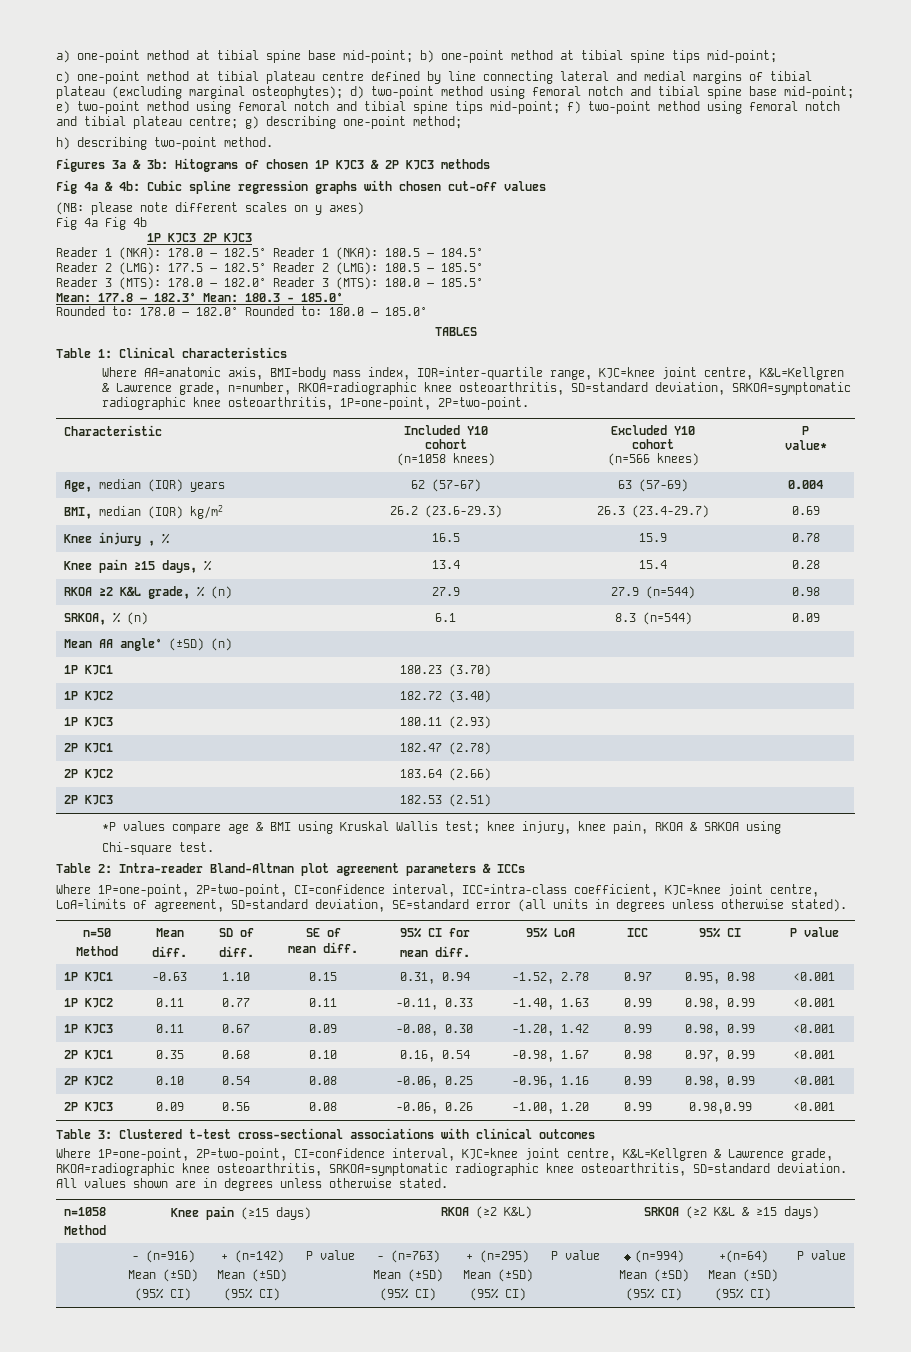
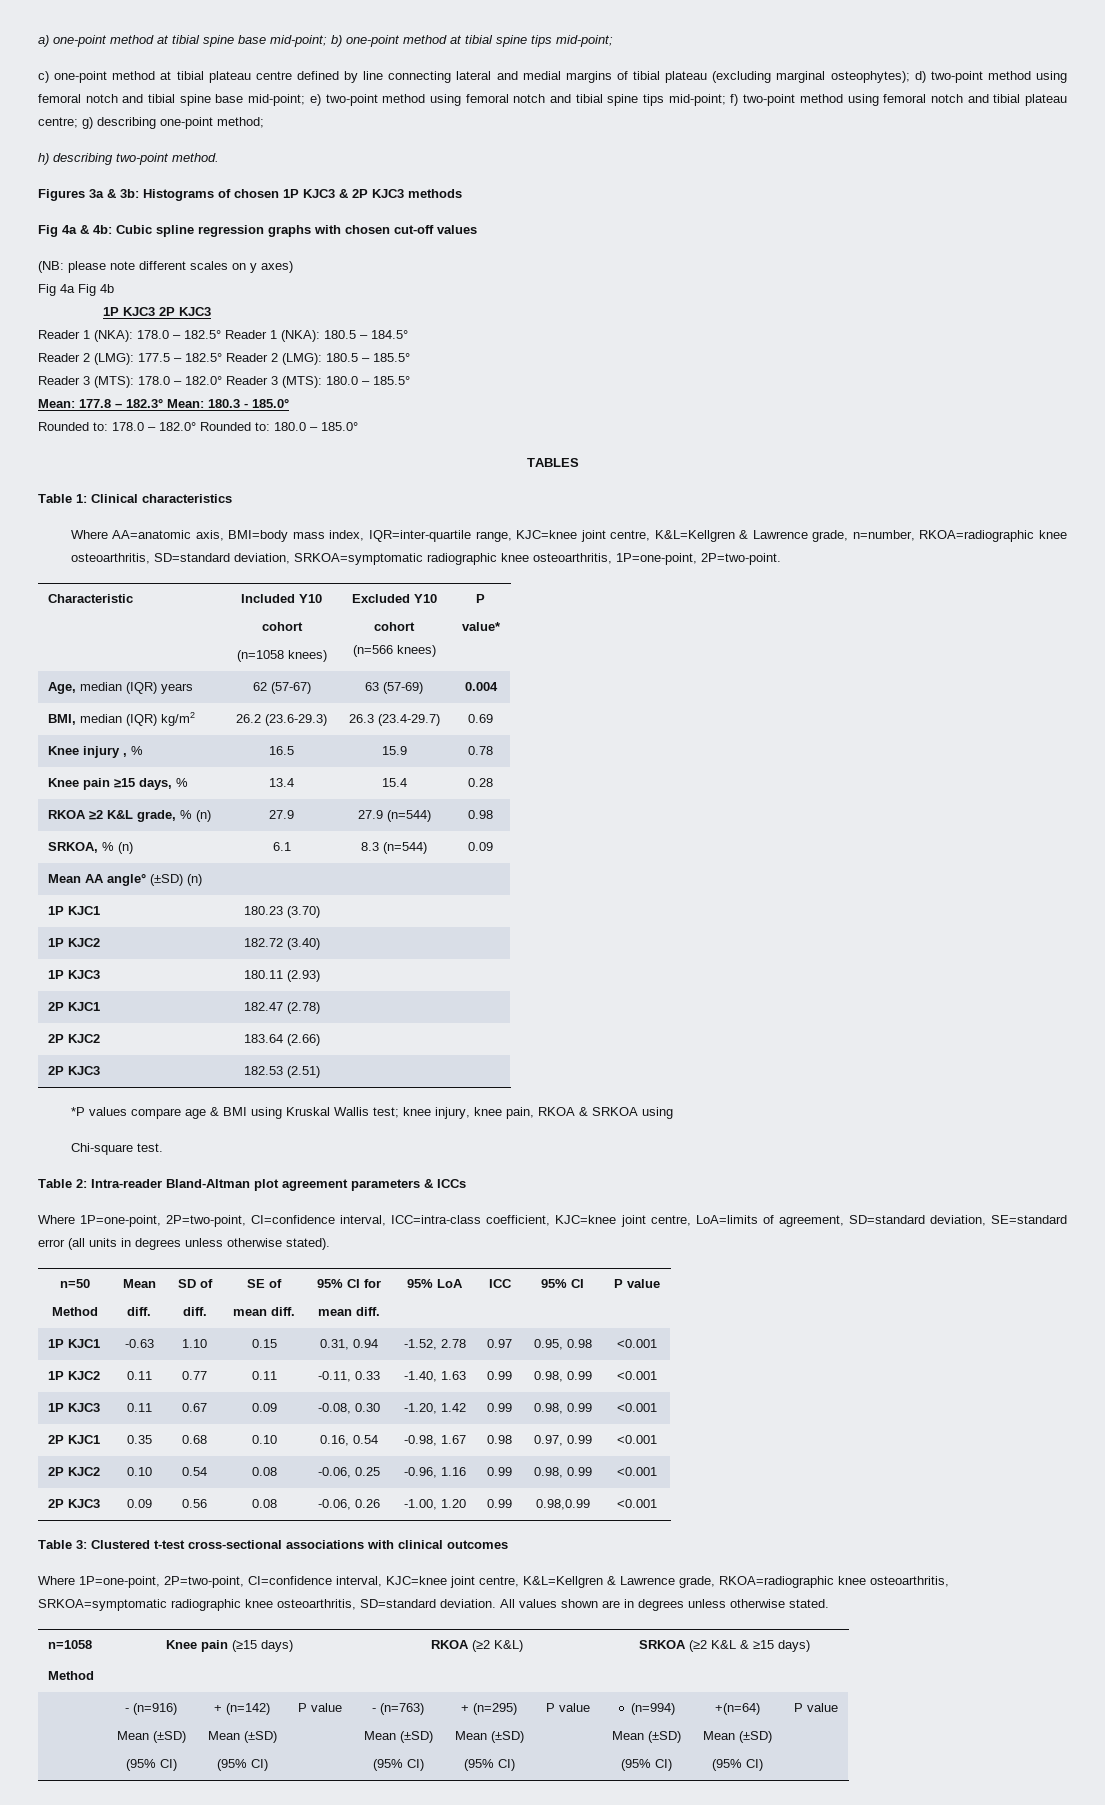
[175,158,238,172] Hitograms -> [143,189,214,201] Histograms

